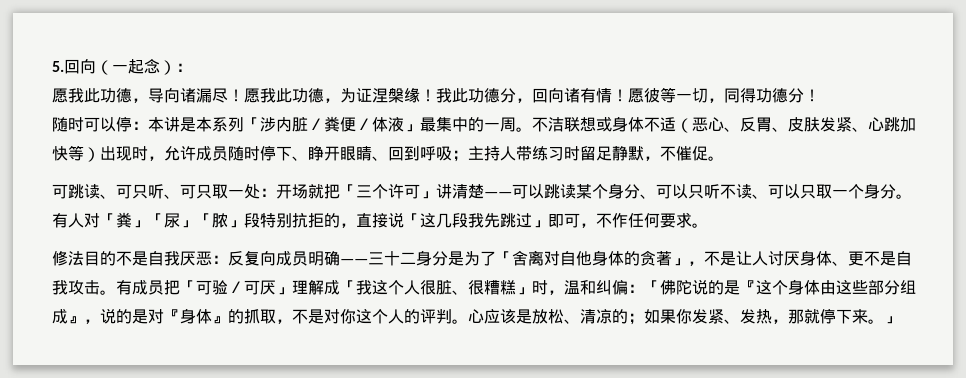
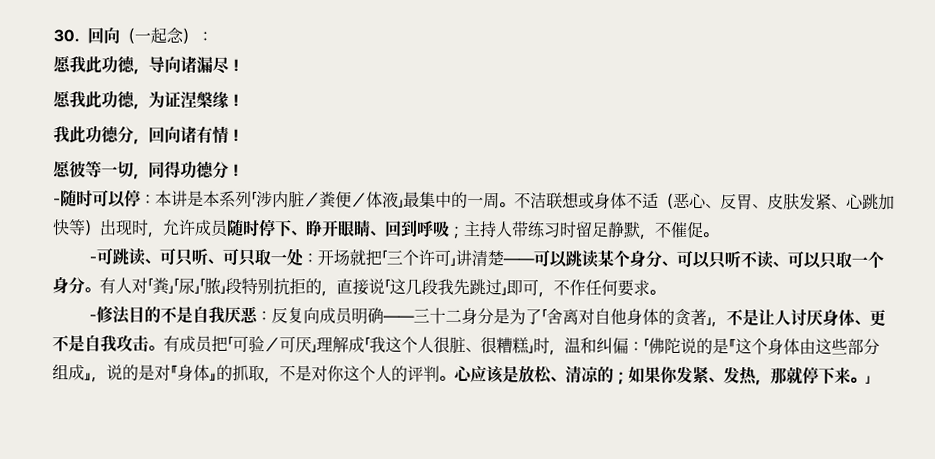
[52,61,64,72] 5. -> [53,29,80,43] 30.
(244, 95) none -> (244, 65) //
(436, 95) none -> (244, 100) //
(628, 95) none -> (244, 135) //
(820, 95) none -> [53,198,61,205] -
(724, 158) none -> [89,256,98,263] -
(708, 225) none -> [89,314,98,321] -

